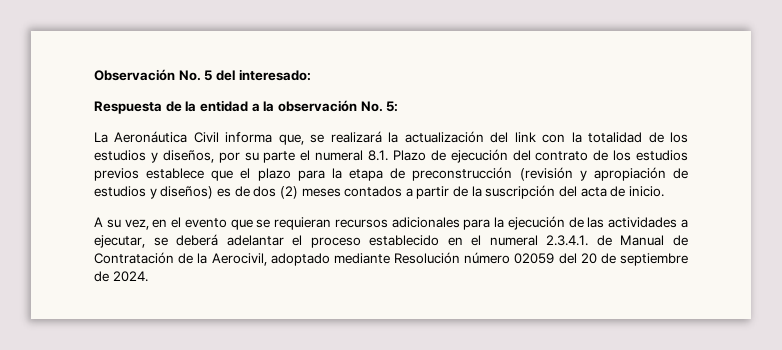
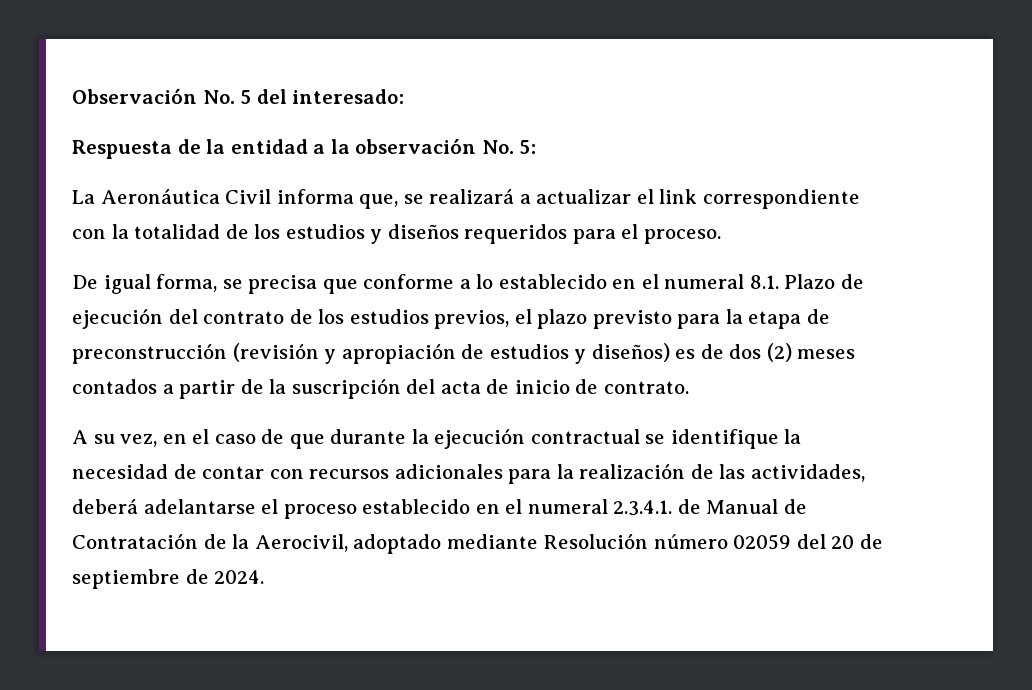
[388,131,536,143] la actualización del link -> [519,189,860,209] a actualizar el link correspondiente
[162,150,296,163] diseños, por su parte -> [387,224,721,244] [72,274,637,294] diseños requeridos para el proceso. // De igual forma, se precisa que conforme a lo establecido en
[94,168,234,181] previos establece que -> [434,310,510,329] previos,
(291, 174) none -> [592,310,672,329] previsto
[628,186,664,197] inicio. -> [514,379,689,394] inicio de contrato.
[184,217,332,230] evento que se requieran -> [214,428,802,449] [72,464,304,479] caso de que durante la ejecución contractual se identifique la necesidad de contar con
[507,216,565,230] ejecución -> [579,463,686,479] realización
[608,217,688,228] [94,234,284,248] actividades a ejecutar, se deberá adelantar -> [750,464,865,482] [72,499,256,514] actividades, deberá adelantarse

